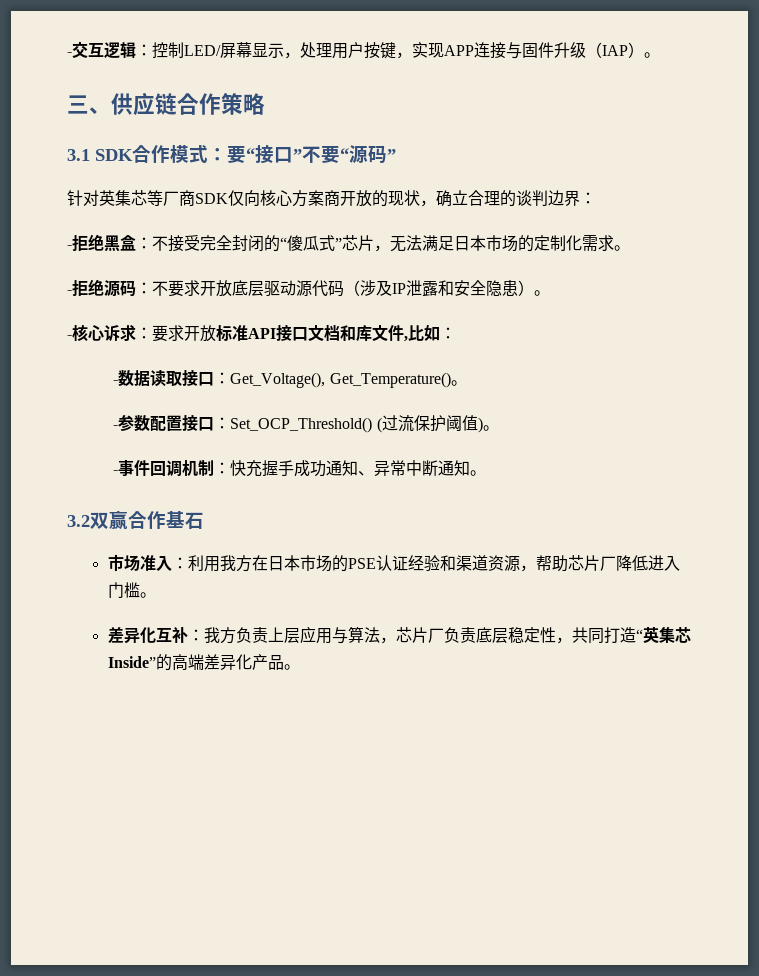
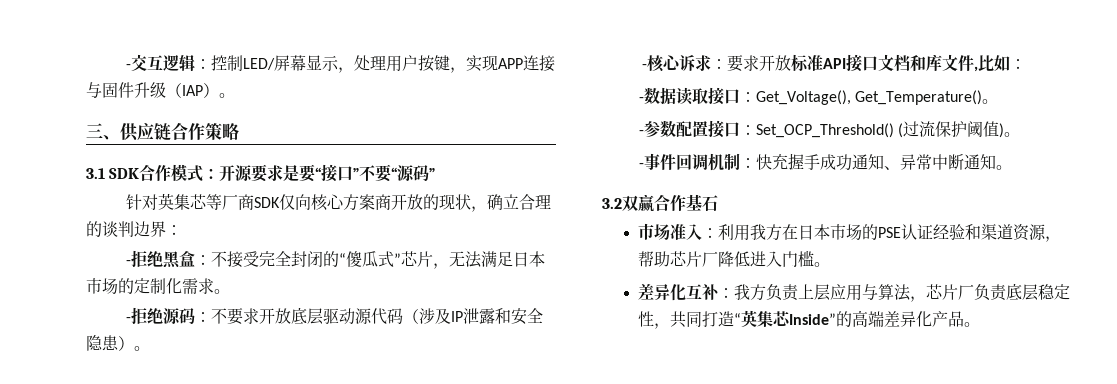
(227, 154) none -> [219,164,300,182] 开源要求是

